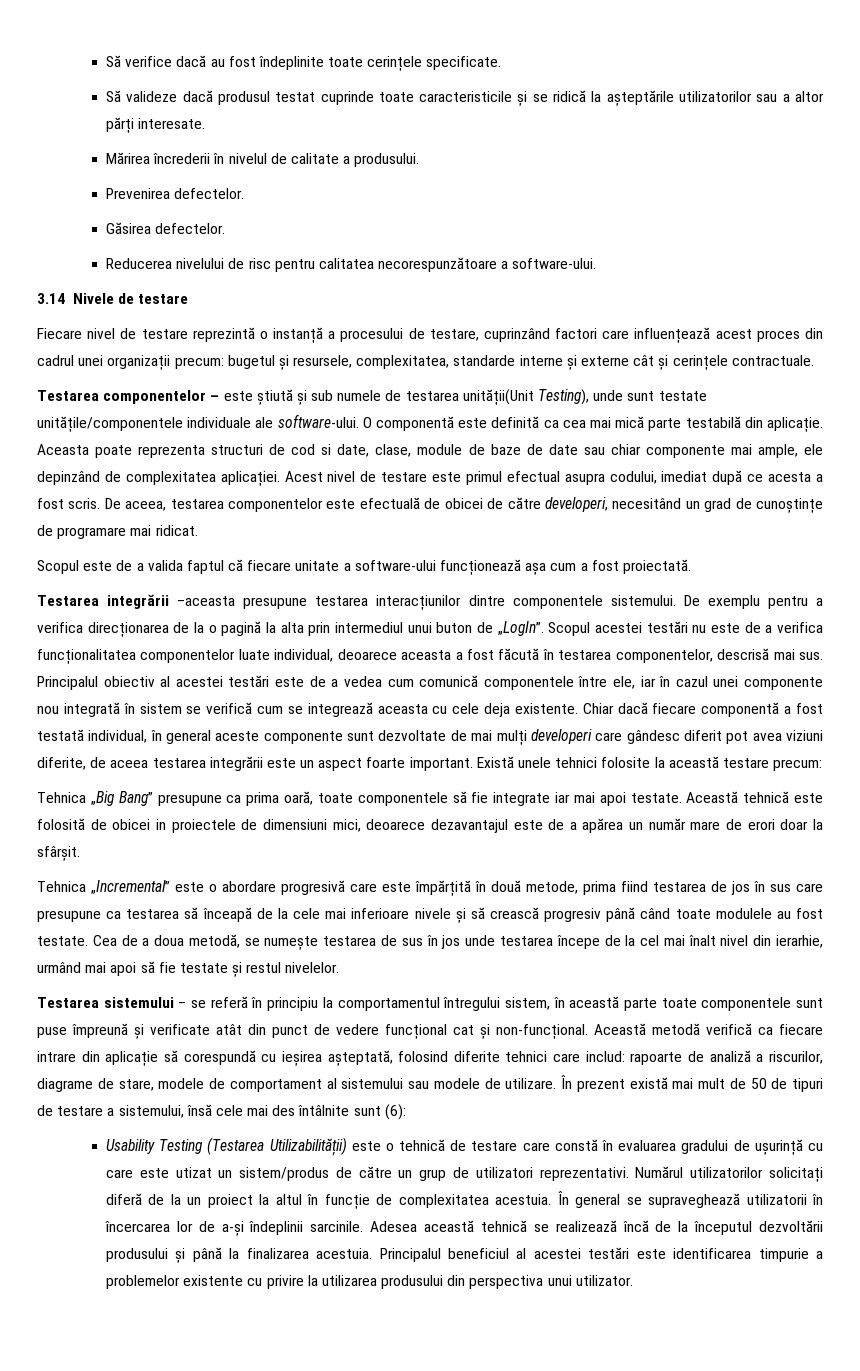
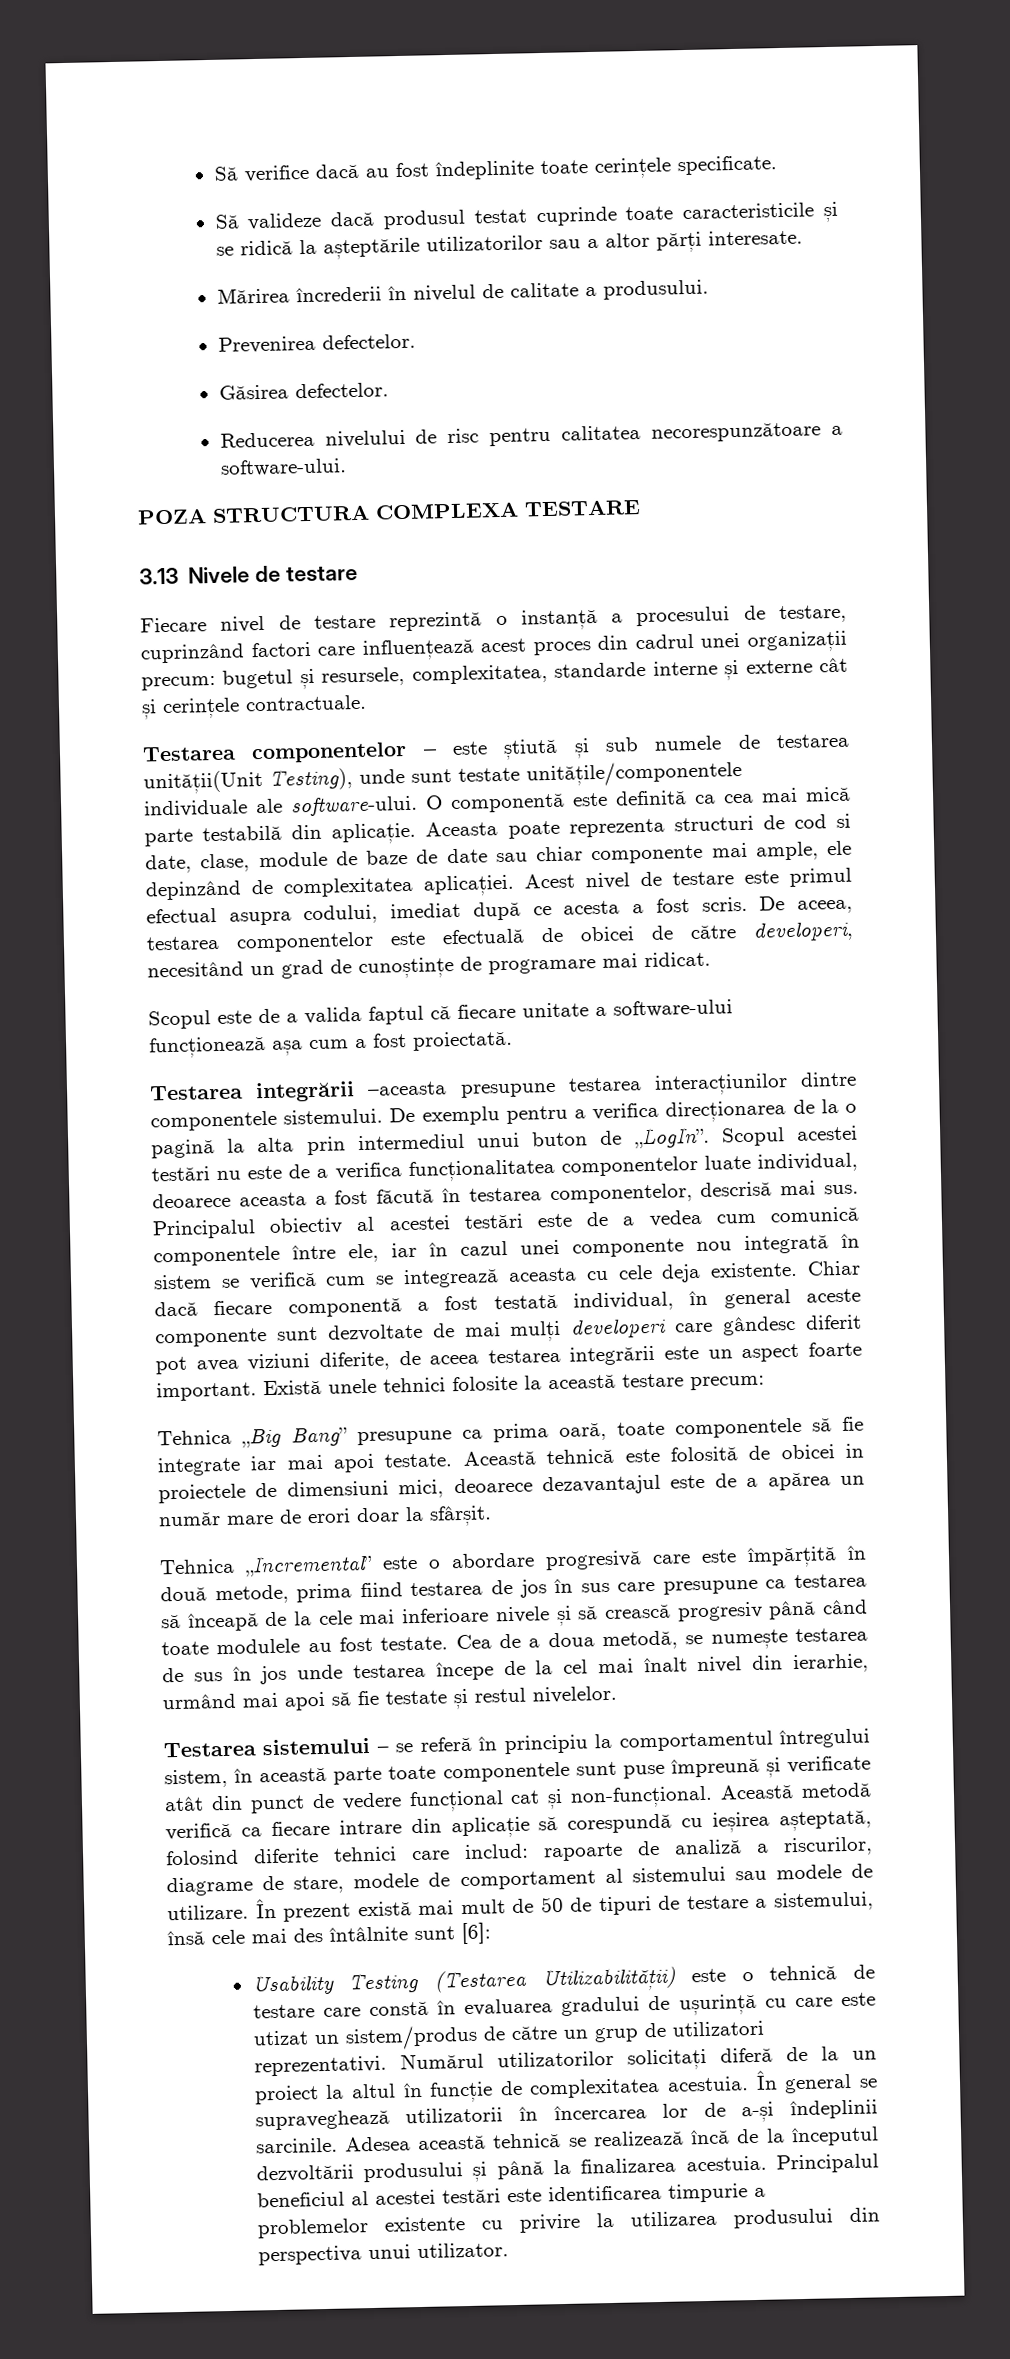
[37,293,65,304] 3.14 -> [137,499,641,525] [139,567,179,585] POZA STRUCTURA COMPLEXA TESTARE // 3.13
[384,1104,406,1120] (6): -> [461,1922,491,1945] [6]:

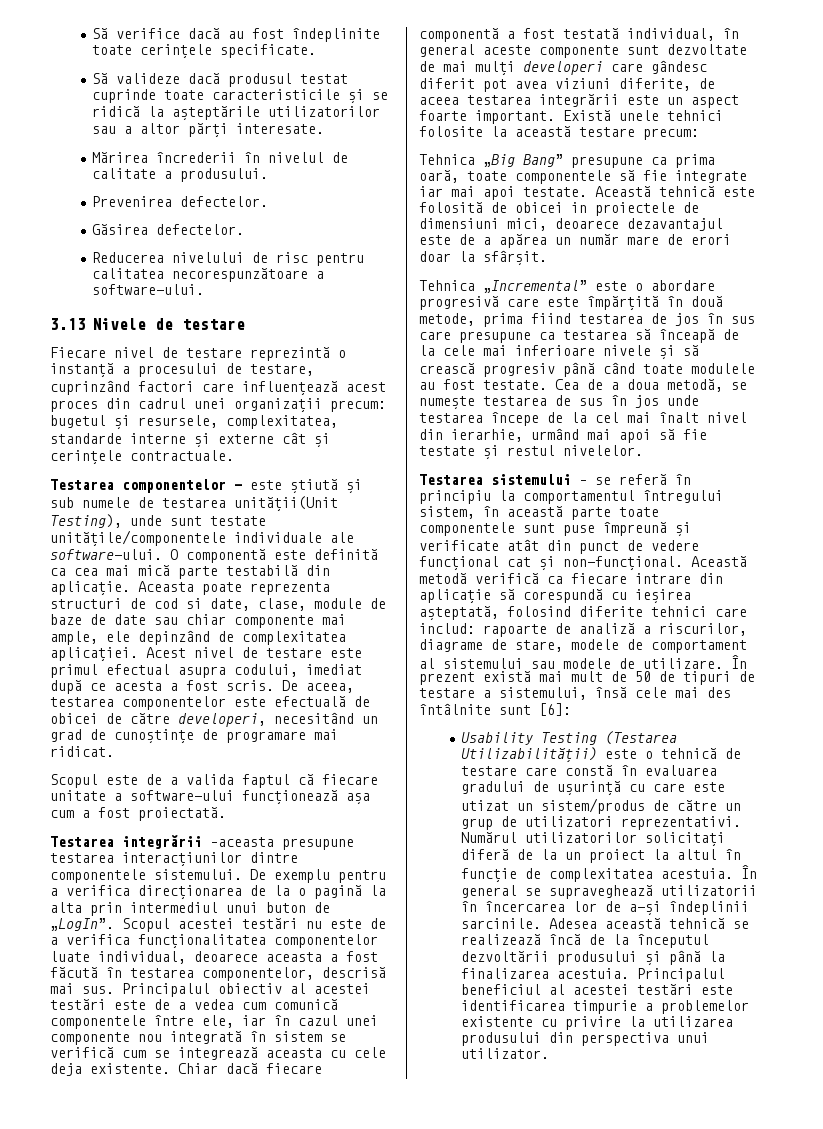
[137,499,641,525] // POZA STRUCTURA COMPLEXA TESTARE -> (204, 289) none

